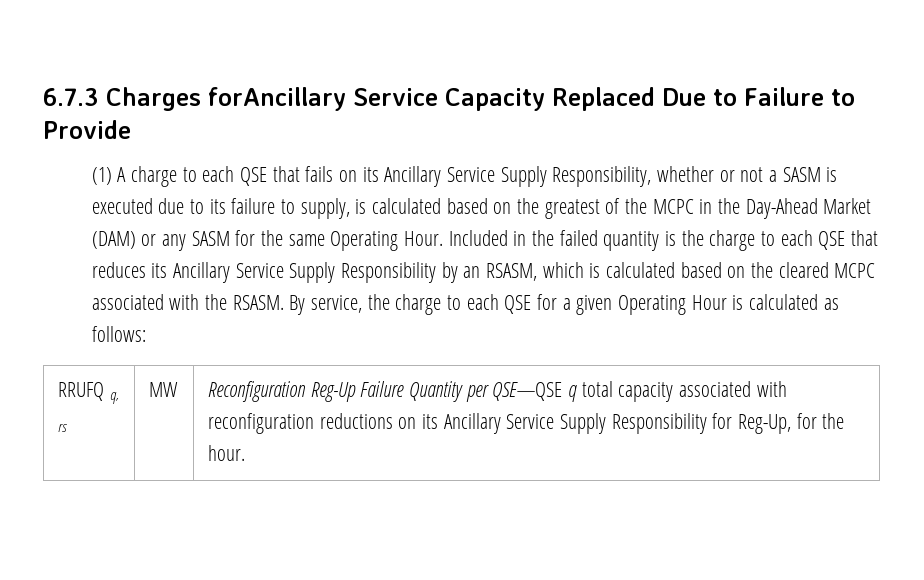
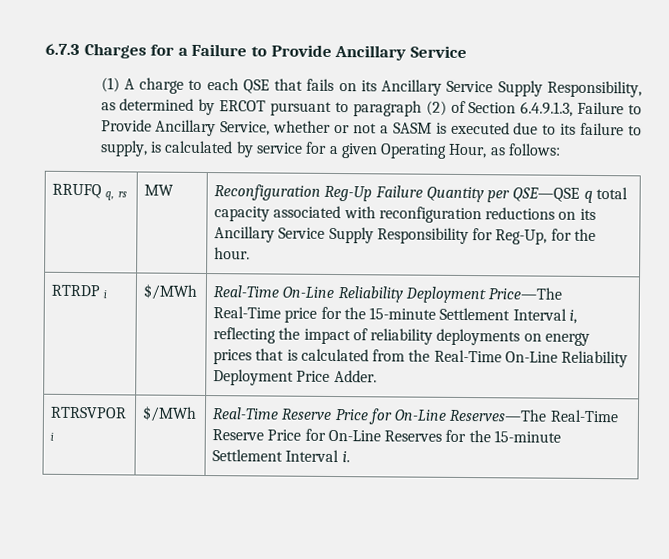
[207,87,855,111] [43,120,131,139] forAncillary Service Capacity Replaced Due to Failure to Provide -> [150,43,467,61] for a Failure to Provide Ancillary Service
(652, 176) none -> [100,98,642,117] [100,119,271,137] as determined by ERCOT pursuant to paragraph (2) of Section 6.4.9.1.3, Failure to Provide Ancillary Service,
[446,198,872,219] [91,230,878,251] [91,262,876,283] [91,294,532,315] based on the greatest of the MCPC in the Day-Ahead Market (DAM) or any SASM for the same Operating Hour. Included in the failed quantity is the charge to each QSE that reduces its Ancillary Service Supply Responsibility by an RSASM, which is calculated based on the cleared MCPC associated with the RSASM. By service, the charge to each QSE -> [235,141,303,158] by service
[691,294,818,310] Hour is calculated -> [448,143,488,159] Hour,
(245, 453) none -> [50,284,108,299] [142,283,197,300] [212,285,563,304] [212,306,578,324] [212,327,591,346] [212,348,629,368] [212,369,377,386] [49,406,127,419] [49,432,54,441] [141,405,197,422] [211,407,619,425] [211,428,562,443] [211,449,350,463] // RTRDP i | $/MWh | Real-Time On-Line Reliability Deployment Price—The Real-Time price for the 15-minute Settlement Interval i, reflecting the impact of reliability deployments on energy prices that is calculated from the Real-Time On-Line Reliability Deployment Price Adder. // RTRSVPOR i | $/MWh | Real-Time Reserve Price for On-Line Reserves—The Real-Time Reserve Price for On-Line Reserves for the 15-minute Settlement Interval i.

